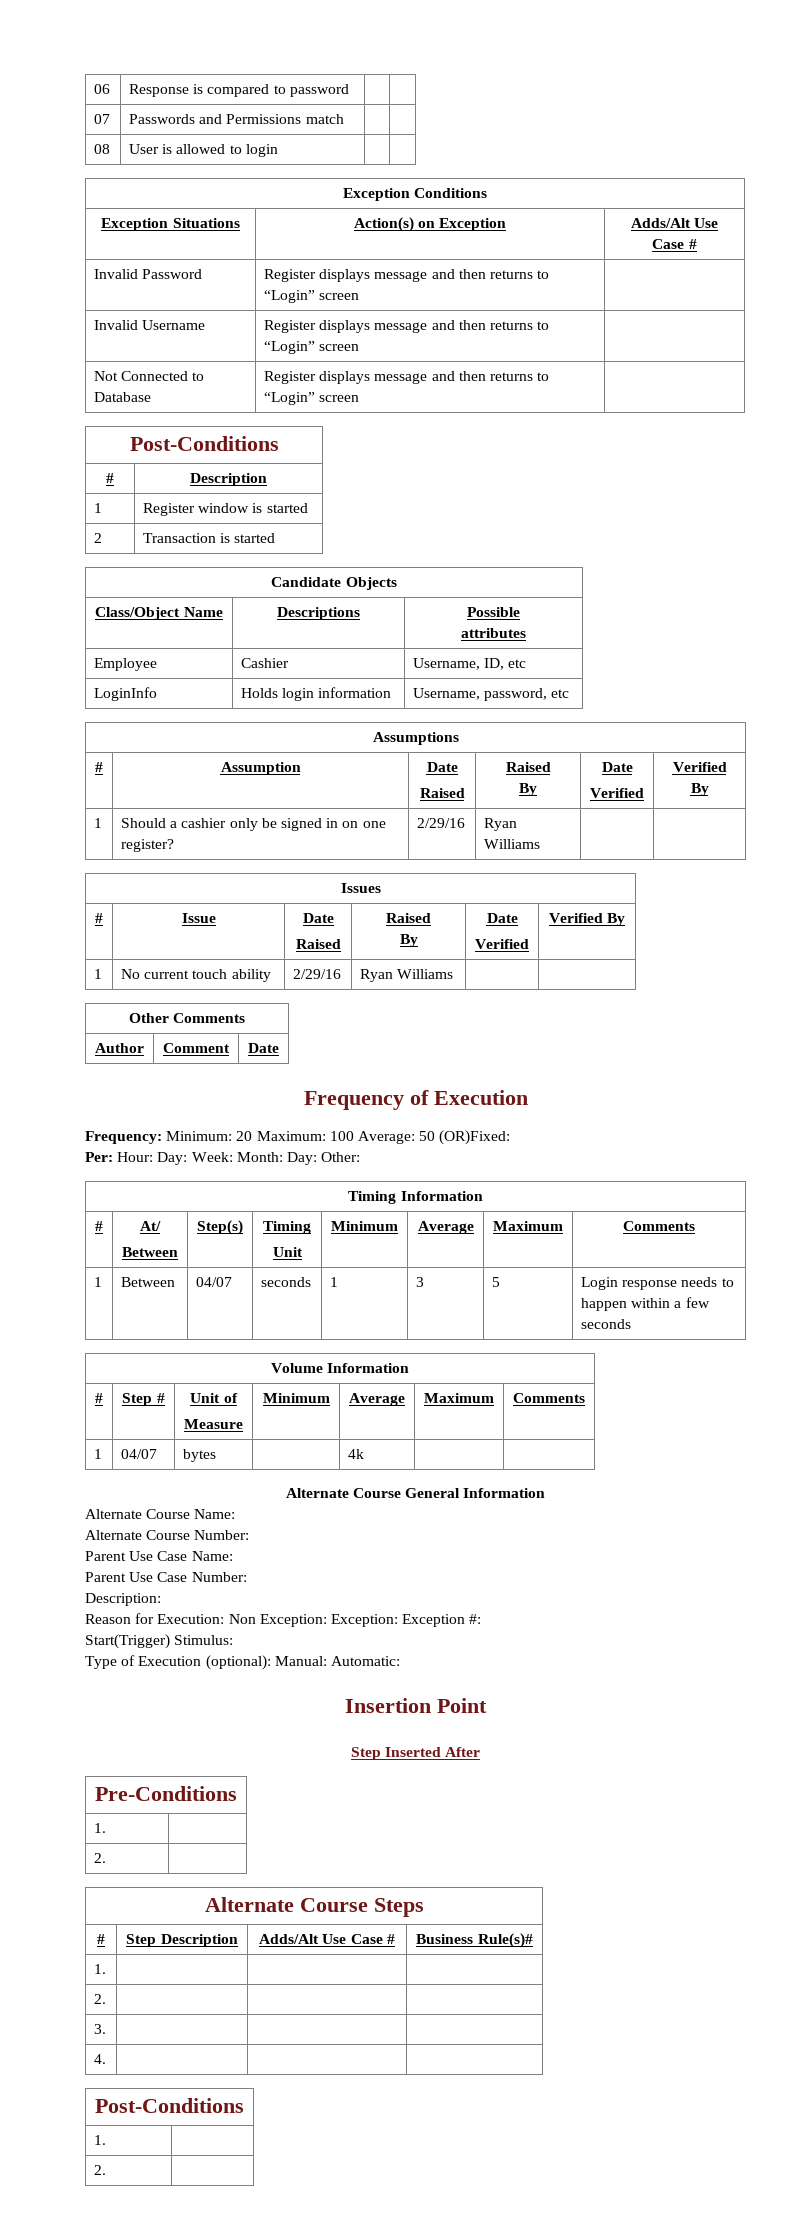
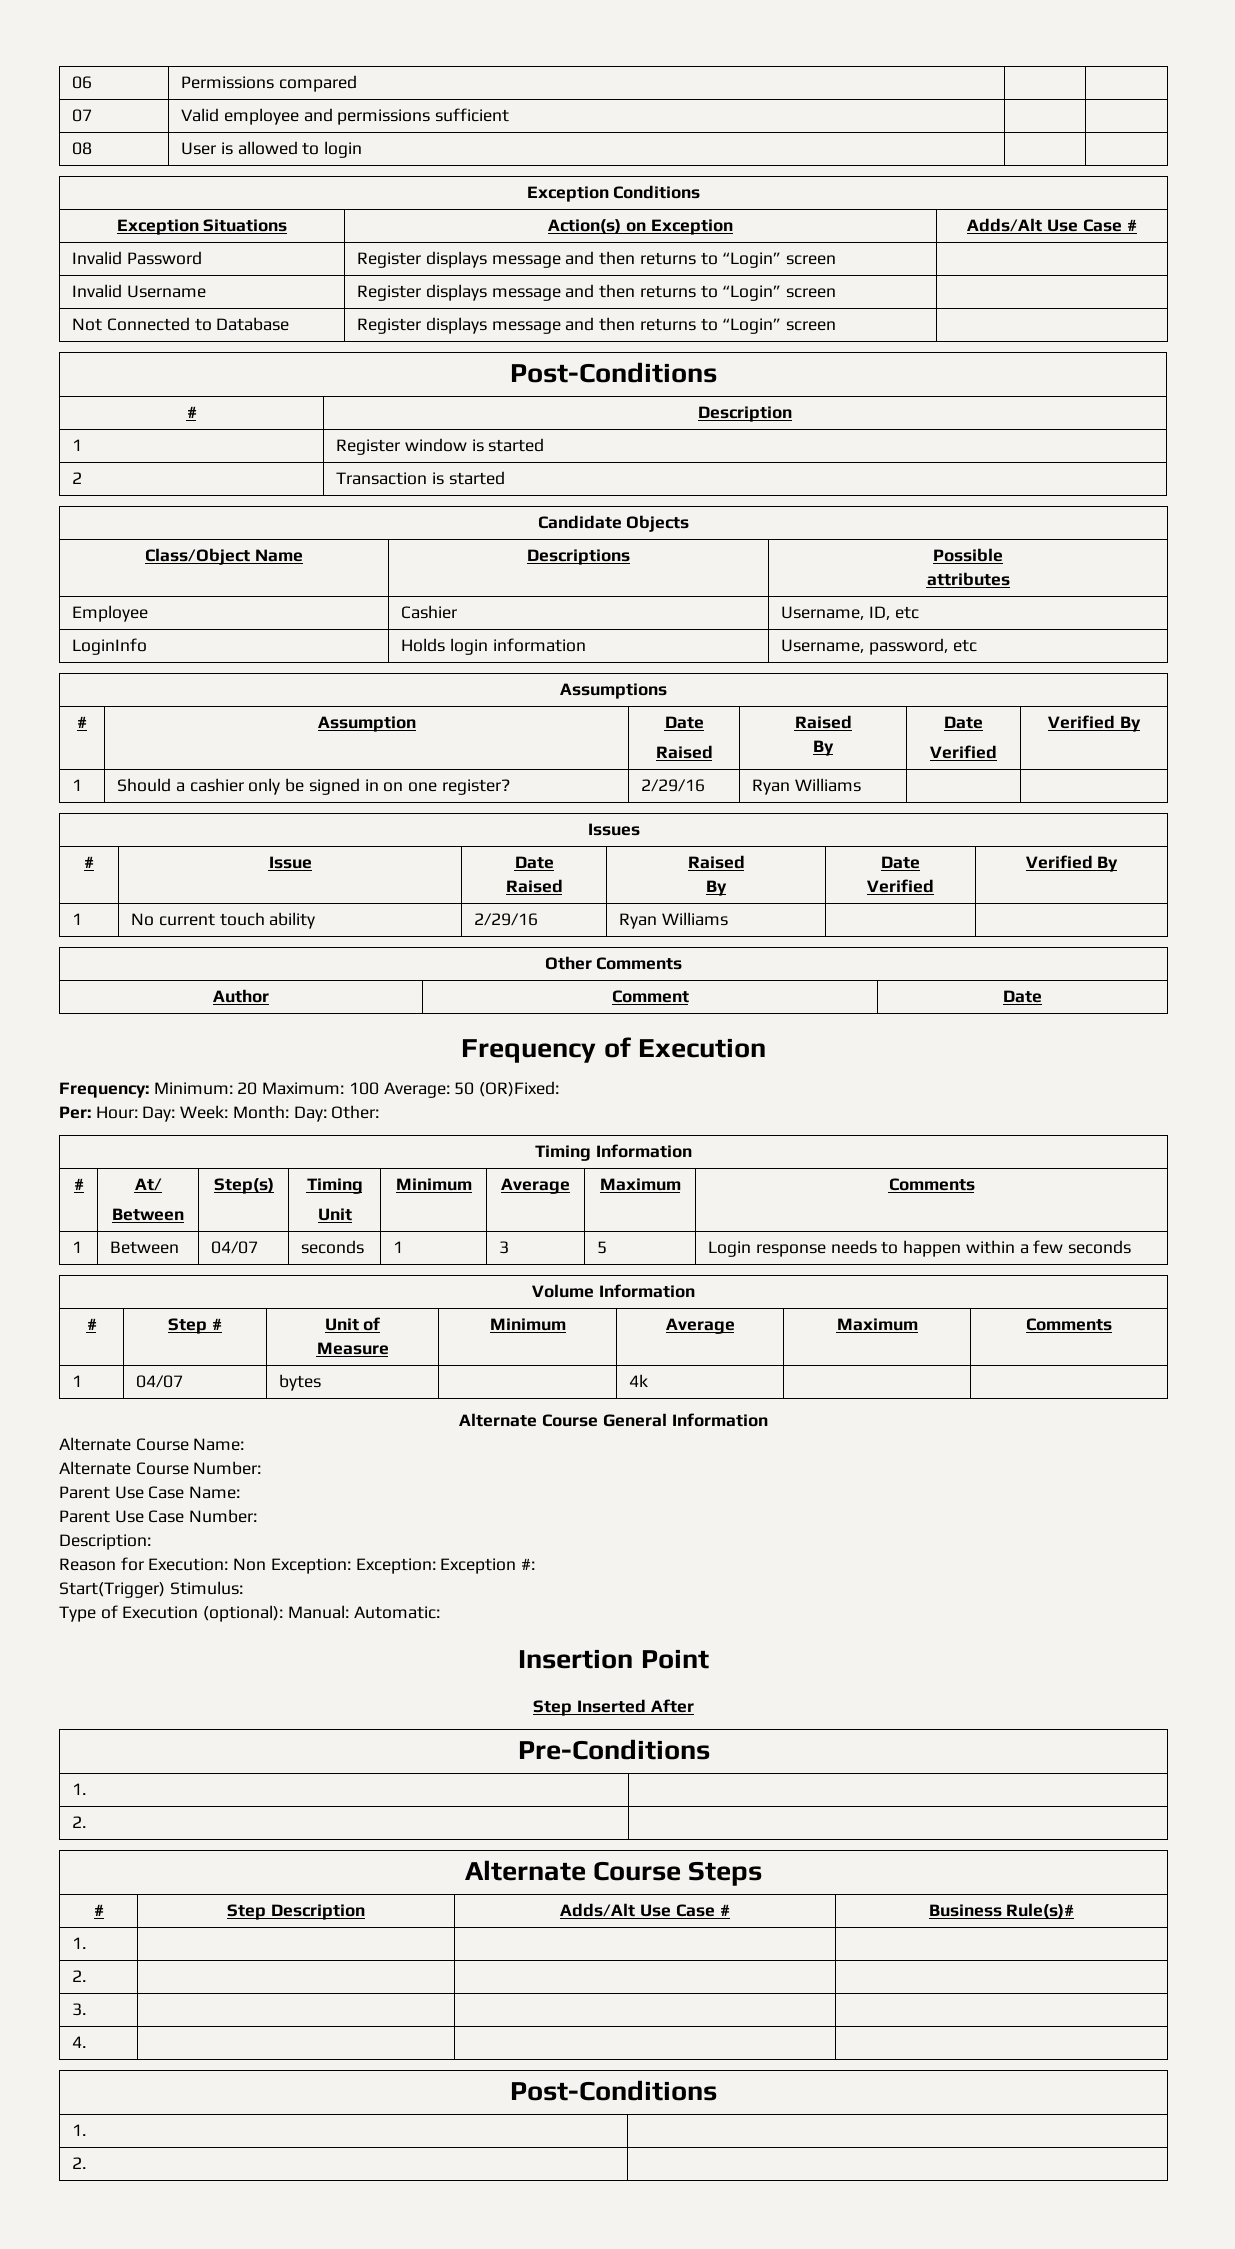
[129,84,204,97] Response is -> [181,76,275,89] Permissions
[273,84,349,97] to password -> (357, 83) none
[129,114,344,124] Passwords and Permissions match -> [181,108,510,125] Valid employee and permissions sufficient

